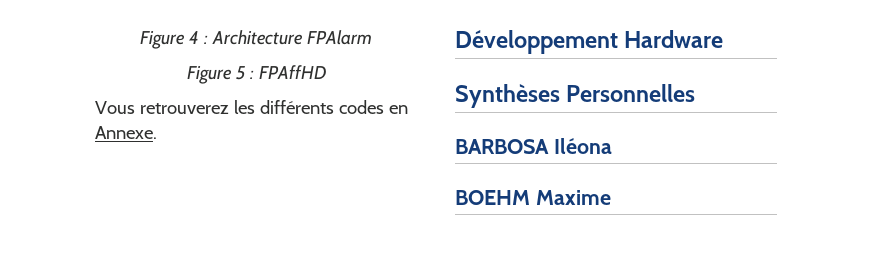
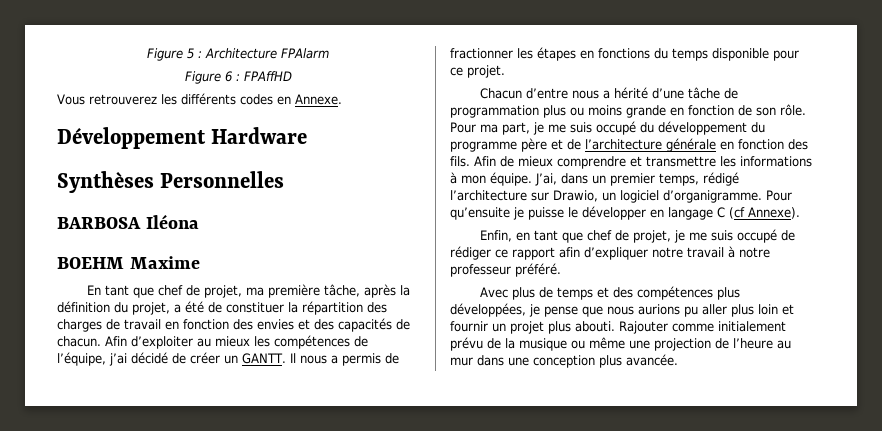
[140,31,200,49] Figure 4 -> [147,48,194,61] Figure 5
[235,66,245,80] 5 -> [224,71,232,82] 6
(611, 197) none -> [87,284,411,298] [57,301,387,315] [57,318,410,332] [57,335,368,349] [57,352,399,366] [450,47,799,61] [450,65,505,78] [480,87,739,99] [450,104,806,118] [450,121,765,135] [450,138,808,152] [450,156,812,169] [450,172,739,186] [450,190,792,203] [450,206,800,220] [480,229,796,243] [450,246,770,260] [450,263,561,277] [480,286,741,300] [450,303,794,317] [450,321,786,334] [450,337,791,351] [450,354,678,368] // En tant que chef de projet, ma première tâche, après la définition du projet, a été de constituer la répartition des charges de travail en fonction des envies et des capacités de chacun. Afin d’exploiter au mieux les compétences de l’équipe, j’ai décidé de créer un GANTT. Il nous a permis de fractionner les étapes en fonctions du temps disponible pour ce projet. // Chacun d’entre nous a hérité d’une tâche de programmation plus ou moins grande en fonction de son rôle. Pour ma part, je me suis occupé du développement du programme père et de l’architecture générale en fonction des fils. Afin de mieux comprendre et transmettre les informations à mon équipe. J’ai, dans un premier temps, rédigé l’architecture sur Drawio, un logiciel d’organigramme. Pour qu’ensuite je puisse le développer en langage C (cf Annexe). // Enfin, en tant que chef de projet, je me suis occupé de rédiger ce rapport afin d’expliquer notre travail à notre professeur préféré. // Avec plus de temps et des compétences plus développées, je pense que nous aurions pu aller plus loin et fournir un projet plus abouti. Rajouter comme initialement prévu de la musique ou même une projection de l’heure au mur dans une conception plus avancée.

